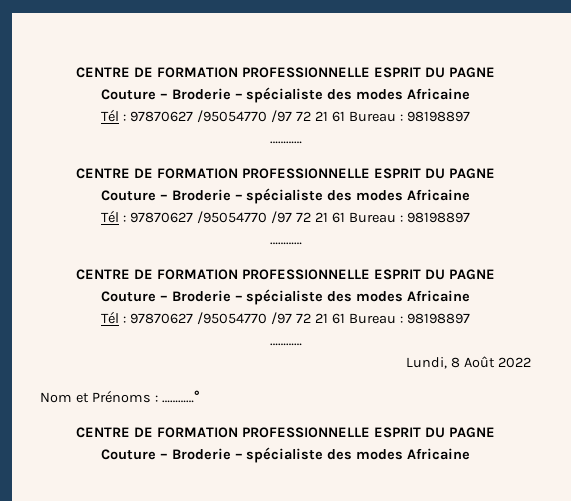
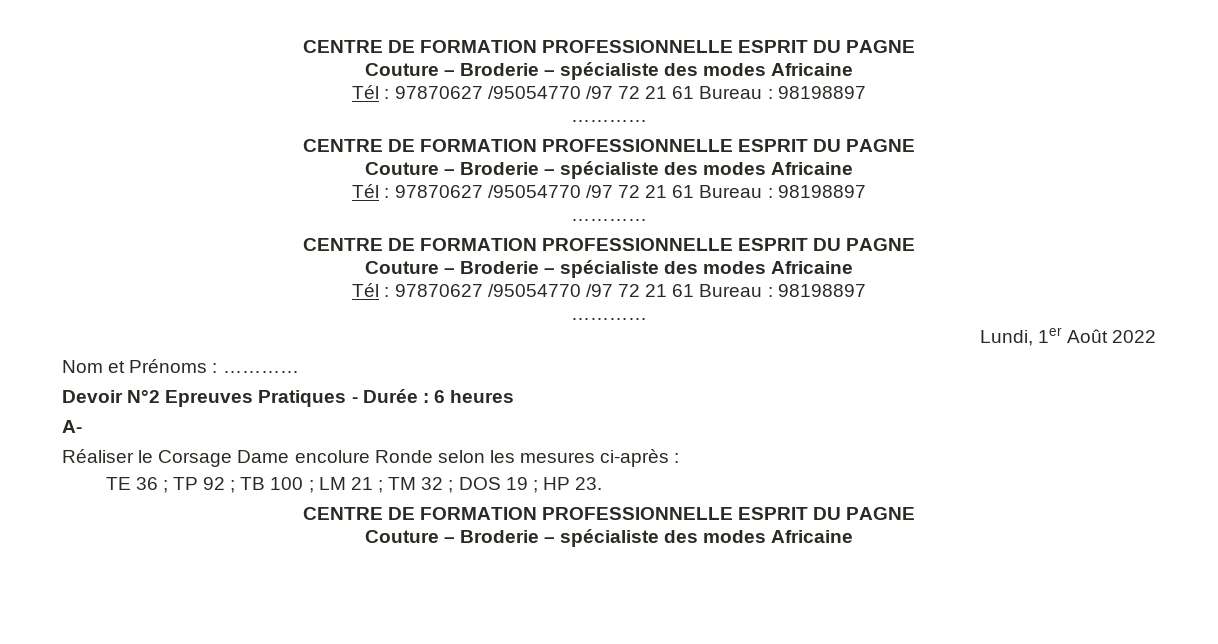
[451,357,461,368] 8 -> [1037,327,1062,343] 1er
[161,390,200,403] …………° -> [222,371,299,373] [62,389,515,407] [62,420,82,433] [62,449,680,467] [105,477,603,493] ………… // Devoir N°2 Epreuves Pratiques - Durée : 6 heures // A- // Réaliser le Corsage Dame encolure Ronde selon les mesures ci-après : // TE 36 ; TP 92 ; TB 100 ; LM 21 ; TM 32 ; DOS 19 ; HP 23.

